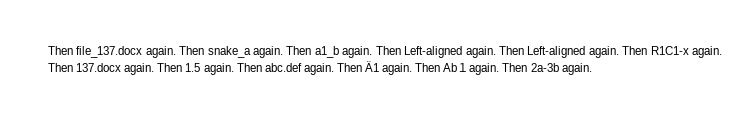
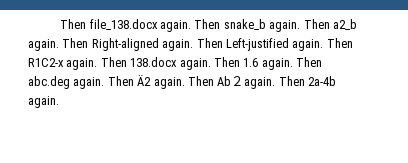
[48,46,722,58] [48,61,380,75] Then file_137.docx again. Then snake_a again. Then a1_b again. Then Left-aligned again. Then Left-aligned again. Then R1C1-x again. Then 137.docx again. Then 1.5 again. Then abc.def again. Then Ä1 -> [60,19,357,32] [28,38,353,51] [28,57,322,70] [28,75,152,89] Then file_138.docx again. Then snake_b again. Then a2_b again. Then Right-aligned again. Then Left-justified again. Then R1C2-x again. Then 138.docx again. Then 1.6 again. Then abc.deg again. Then Ä2
[457,63,559,75] １again. Then 2a-3b -> [231,76,336,89] ２again. Then 2a-4b

